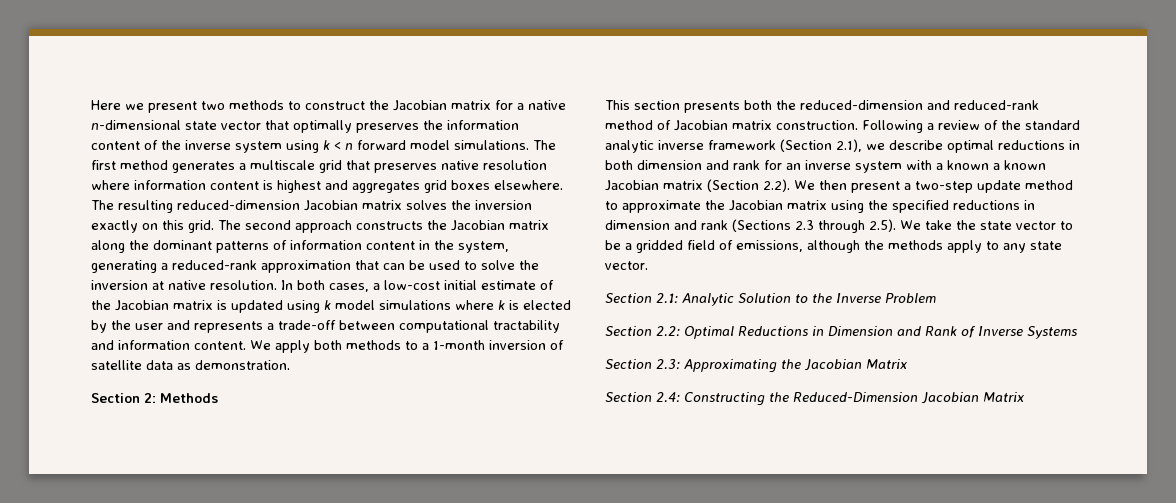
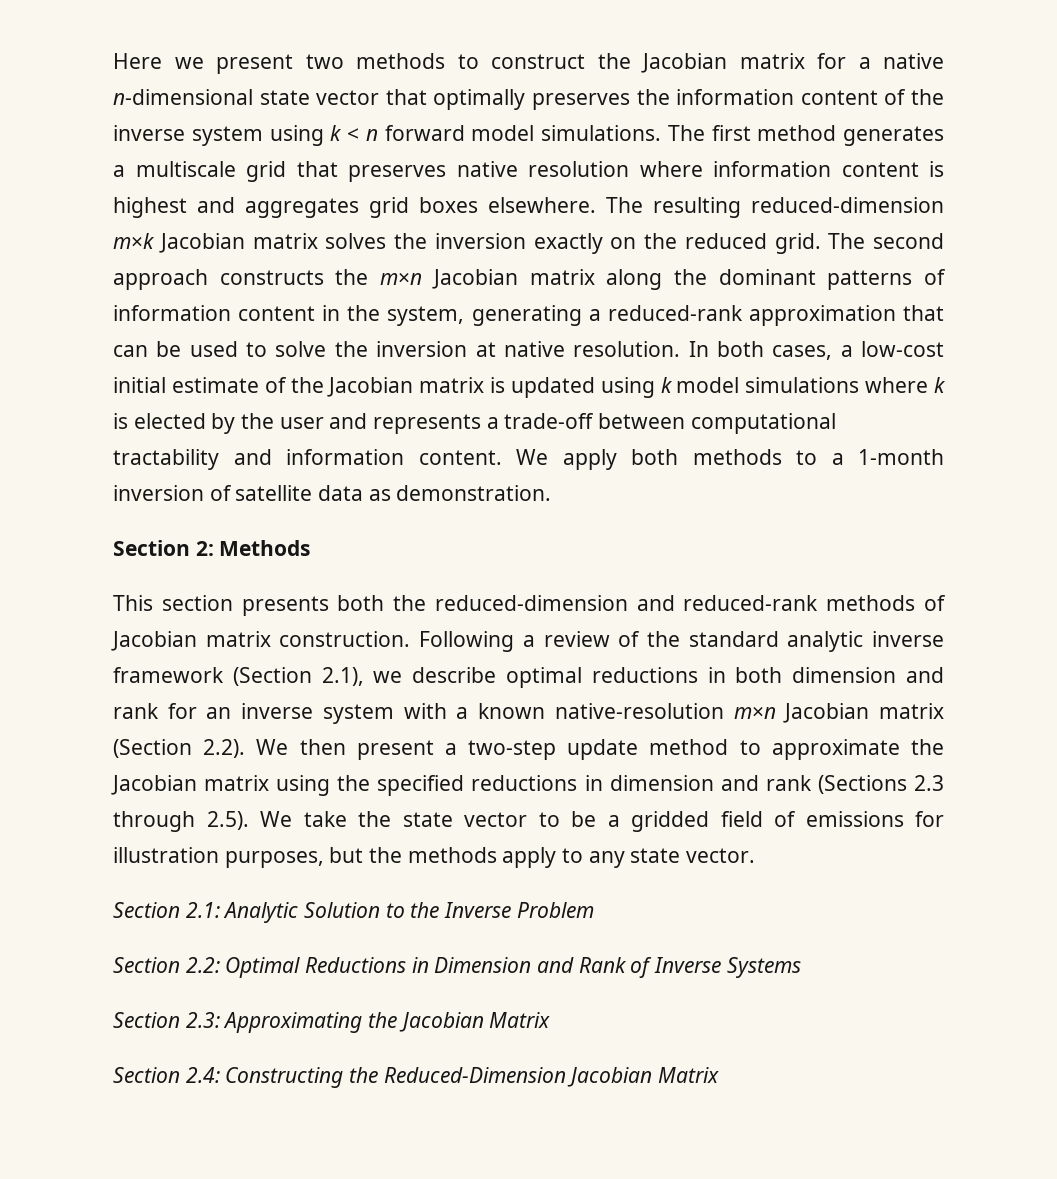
(300, 205) none -> [113,233,155,249] m×k
[162,220,184,230] this -> [644,233,767,249] the reduced
(447, 225) none -> [380,272,423,285] m×n
[605,120,653,130] method -> [826,595,916,611] methods
[993,160,1046,170] a known -> [554,703,776,719] native-resolution m×n
[736,240,860,253] emissions, although -> [805,811,944,827] [113,847,364,868] emissions for illustration purposes, but

